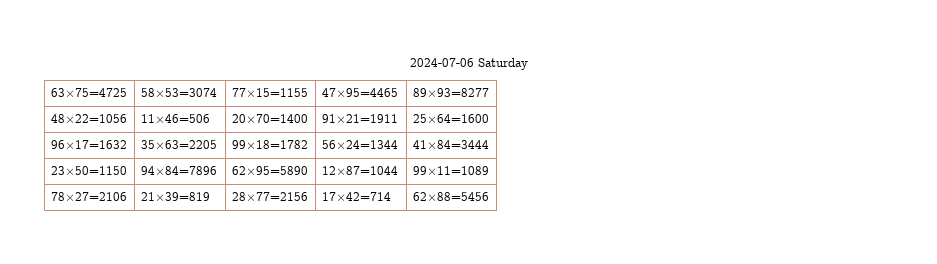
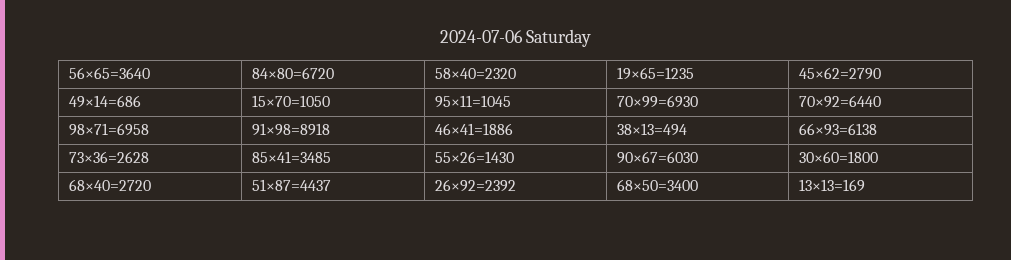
[50,88,127,97] [140,88,217,97] [231,88,308,97] [321,88,398,97] [412,88,489,97] [50,114,127,123] [140,114,210,123] [231,114,308,123] [321,114,398,123] [412,114,489,123] [50,140,127,149] [140,140,217,149] [231,140,308,149] [321,140,398,149] [412,140,489,149] [50,166,127,175] [140,166,217,175] [231,166,308,175] [321,166,398,175] [412,166,489,175] [50,192,127,201] [140,192,210,201] [231,192,308,201] [321,192,391,201] [412,192,489,201] 63×75=4725 | 58×53=3074 | 77×15=1155 | 47×95=4465 | 89×93=8277 // 48×22=1056 | 11×46=506 | 20×70=1400 | 91×21=1911 | 25×64=1600 // 96×17=1632 | 35×63=2205 | 99×18=1782 | 56×24=1344 | 41×84=3444 // 23×50=1150 | 94×84=7896 | 62×95=5890 | 12×87=1044 | 99×11=1089 // 78×27=2106 | 21×39=819 | 28×77=2156 | 17×42=714 | 62×88=5456 -> [68,67,150,79] [251,67,334,79] [434,68,516,79] [616,67,694,80] [798,67,881,80] [68,95,141,108] [251,95,330,107] [434,95,511,108] [616,95,698,108] [798,95,881,108] [68,123,149,136] [251,123,330,136] [434,123,513,135] [616,123,687,136] [798,123,877,136] [68,151,149,163] [251,151,331,163] [434,151,514,163] [616,151,698,164] [798,151,878,163] [68,179,151,191] [251,179,331,191] [434,179,516,192] [616,179,698,191] [798,179,865,192] 56×65=3640 | 84×80=6720 | 58×40=2320 | 19×65=1235 | 45×62=2790 // 49×14=686 | 15×70=1050 | 95×11=1045 | 70×99=6930 | 70×92=6440 // 98×71=6958 | 91×98=8918 | 46×41=1886 | 38×13=494 | 66×93=6138 // 73×36=2628 | 85×41=3485 | 55×26=1430 | 90×67=6030 | 30×60=1800 // 68×40=2720 | 51×87=4437 | 26×92=2392 | 68×50=3400 | 13×13=169

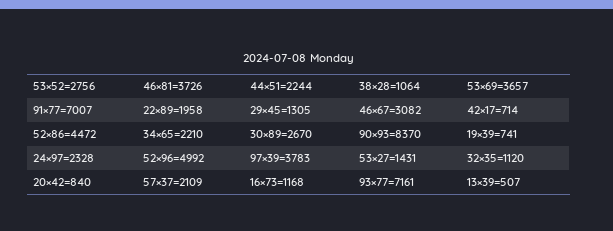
[439,29,592,47] [68,67,150,79] [251,67,334,79] [434,68,516,79] [616,67,694,80] [798,67,881,80] [68,95,141,108] [251,95,330,107] [434,95,511,108] [616,95,698,108] [798,95,881,108] [68,123,149,136] [251,123,330,136] [434,123,513,135] [616,123,687,136] [798,123,877,136] [68,151,149,163] [251,151,331,163] [434,151,514,163] [616,151,698,164] [798,151,878,163] [68,179,151,191] [251,179,331,191] [434,179,516,192] [616,179,698,191] [798,179,865,192] 2024-07-06 Saturday // 56×65=3640 | 84×80=6720 | 58×40=2320 | 19×65=1235 | 45×62=2790 // 49×14=686 | 15×70=1050 | 95×11=1045 | 70×99=6930 | 70×92=6440 // 98×71=6958 | 91×98=8918 | 46×41=1886 | 38×13=494 | 66×93=6138 // 73×36=2628 | 85×41=3485 | 55×26=1430 | 90×67=6030 | 30×60=1800 // 68×40=2720 | 51×87=4437 | 26×92=2392 | 68×50=3400 | 13×13=169 -> [243,54,354,64] [33,82,96,90] [143,82,203,90] [250,82,313,90] [359,82,421,90] [467,82,529,90] [33,106,93,114] [143,106,204,114] [250,106,312,114] [359,106,422,114] [467,106,519,114] [33,130,97,138] [143,130,204,138] [250,130,313,138] [359,130,422,138] [467,130,518,138] [33,154,95,162] [143,154,205,162] [250,154,311,162] [359,154,417,162] [467,154,525,162] [33,178,92,186] [143,178,203,186] [250,178,305,186] [359,178,415,186] [467,178,521,186] 2024-07-08 Monday // 53×52=2756 | 46×81=3726 | 44×51=2244 | 38×28=1064 | 53×69=3657 // 91×77=7007 | 22×89=1958 | 29×45=1305 | 46×67=3082 | 42×17=714 // 52×86=4472 | 34×65=2210 | 30×89=2670 | 90×93=8370 | 19×39=741 // 24×97=2328 | 52×96=4992 | 97×39=3783 | 53×27=1431 | 32×35=1120 // 20×42=840 | 57×37=2109 | 16×73=1168 | 93×77=7161 | 13×39=507

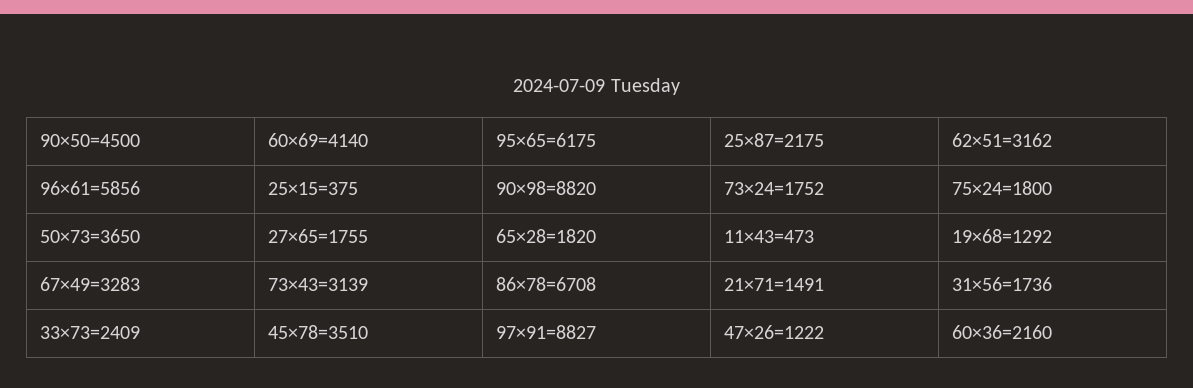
[243,54,354,64] [33,82,96,90] [143,82,203,90] [250,82,313,90] [359,82,421,90] [467,82,529,90] [33,106,93,114] [143,106,204,114] [250,106,312,114] [359,106,422,114] [467,106,519,114] [33,130,97,138] [143,130,204,138] [250,130,313,138] [359,130,422,138] [467,130,518,138] [33,154,95,162] [143,154,205,162] [250,154,311,162] [359,154,417,162] [467,154,525,162] [33,178,92,186] [143,178,203,186] [250,178,305,186] [359,178,415,186] [467,178,521,186] 2024-07-08 Monday // 53×52=2756 | 46×81=3726 | 44×51=2244 | 38×28=1064 | 53×69=3657 // 91×77=7007 | 22×89=1958 | 29×45=1305 | 46×67=3082 | 42×17=714 // 52×86=4472 | 34×65=2210 | 30×89=2670 | 90×93=8370 | 19×39=741 // 24×97=2328 | 52×96=4992 | 97×39=3783 | 53×27=1431 | 32×35=1120 // 20×42=840 | 57×37=2109 | 16×73=1168 | 93×77=7161 | 13×39=507 -> [513,78,680,95] [40,134,141,147] [268,133,369,147] [496,133,597,147] [724,133,825,147] [952,133,1053,147] [40,181,141,195] [268,182,359,195] [496,181,597,195] [724,182,825,195] [952,181,1053,195] [40,229,141,243] [268,229,369,243] [496,229,597,243] [724,230,815,243] [952,229,1053,243] [40,277,141,291] [268,278,369,291] [496,277,597,291] [724,278,825,291] [952,277,1053,291] [40,326,141,339] [268,325,369,339] [496,325,597,339] [724,325,825,339] [952,325,1053,339] 2024-07-09 Tuesday // 90×50=4500 | 60×69=4140 | 95×65=6175 | 25×87=2175 | 62×51=3162 // 96×61=5856 | 25×15=375 | 90×98=8820 | 73×24=1752 | 75×24=1800 // 50×73=3650 | 27×65=1755 | 65×28=1820 | 11×43=473 | 19×68=1292 // 67×49=3283 | 73×43=3139 | 86×78=6708 | 21×71=1491 | 31×56=1736 // 33×73=2409 | 45×78=3510 | 97×91=8827 | 47×26=1222 | 60×36=2160

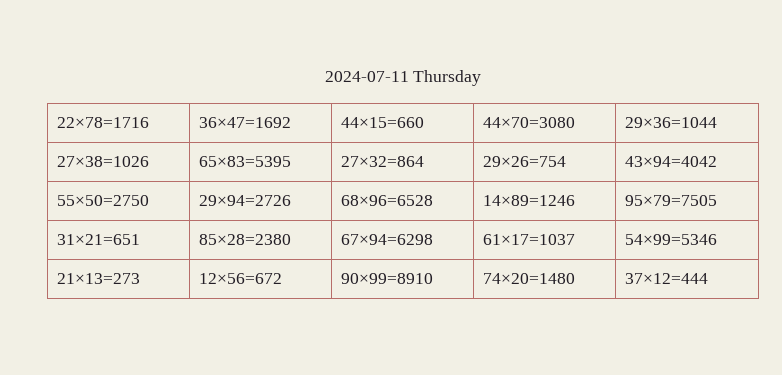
[513,78,680,95] [40,134,141,147] [268,133,369,147] [496,133,597,147] [724,133,825,147] [952,133,1053,147] [40,181,141,195] [268,182,359,195] [496,181,597,195] [724,182,825,195] [952,181,1053,195] [40,229,141,243] [268,229,369,243] [496,229,597,243] [724,230,815,243] [952,229,1053,243] [40,277,141,291] [268,278,369,291] [496,277,597,291] [724,278,825,291] [952,277,1053,291] [40,326,141,339] [268,325,369,339] [496,325,597,339] [724,325,825,339] [952,325,1053,339] 2024-07-09 Tuesday // 90×50=4500 | 60×69=4140 | 95×65=6175 | 25×87=2175 | 62×51=3162 // 96×61=5856 | 25×15=375 | 90×98=8820 | 73×24=1752 | 75×24=1800 // 50×73=3650 | 27×65=1755 | 65×28=1820 | 11×43=473 | 19×68=1292 // 67×49=3283 | 73×43=3139 | 86×78=6708 | 21×71=1491 | 31×56=1736 // 33×73=2409 | 45×78=3510 | 97×91=8827 | 47×26=1222 | 60×36=2160 -> [324,70,482,86] [57,117,150,128] [199,117,292,128] [341,117,425,128] [483,117,576,128] [625,117,718,128] [57,156,150,167] [199,156,292,167] [341,156,425,167] [483,156,567,167] [625,156,718,167] [57,195,150,206] [199,195,292,206] [341,195,434,206] [483,195,576,206] [625,195,718,206] [57,234,141,245] [199,234,292,245] [341,234,434,245] [483,234,576,245] [625,234,718,245] [57,273,141,284] [199,273,283,284] [341,273,434,284] [483,273,576,284] [625,273,709,284] 2024-07-11 Thursday // 22×78=1716 | 36×47=1692 | 44×15=660 | 44×70=3080 | 29×36=1044 // 27×38=1026 | 65×83=5395 | 27×32=864 | 29×26=754 | 43×94=4042 // 55×50=2750 | 29×94=2726 | 68×96=6528 | 14×89=1246 | 95×79=7505 // 31×21=651 | 85×28=2380 | 67×94=6298 | 61×17=1037 | 54×99=5346 // 21×13=273 | 12×56=672 | 90×99=8910 | 74×20=1480 | 37×12=444

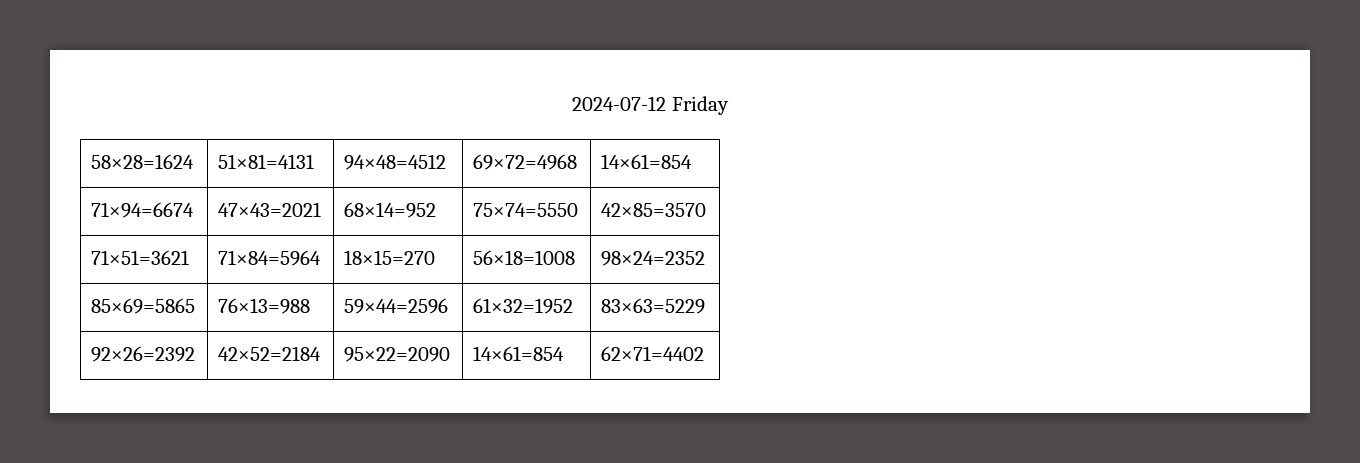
[324,70,482,86] [57,117,150,128] [199,117,292,128] [341,117,425,128] [483,117,576,128] [625,117,718,128] [57,156,150,167] [199,156,292,167] [341,156,425,167] [483,156,567,167] [625,156,718,167] [57,195,150,206] [199,195,292,206] [341,195,434,206] [483,195,576,206] [625,195,718,206] [57,234,141,245] [199,234,292,245] [341,234,434,245] [483,234,576,245] [625,234,718,245] [57,273,141,284] [199,273,283,284] [341,273,434,284] [483,273,576,284] [625,273,709,284] 2024-07-11 Thursday // 22×78=1716 | 36×47=1692 | 44×15=660 | 44×70=3080 | 29×36=1044 // 27×38=1026 | 65×83=5395 | 27×32=864 | 29×26=754 | 43×94=4042 // 55×50=2750 | 29×94=2726 | 68×96=6528 | 14×89=1246 | 95×79=7505 // 31×21=651 | 85×28=2380 | 67×94=6298 | 61×17=1037 | 54×99=5346 // 21×13=273 | 12×56=672 | 90×99=8910 | 74×20=1480 | 37×12=444 -> [572,96,729,115] [91,154,195,169] [218,154,315,169] [344,154,447,170] [473,154,578,170] [601,154,693,169] [91,202,195,218] [218,202,322,217] [344,202,437,218] [473,203,579,217] [601,203,707,217] [91,250,190,265] [218,250,322,266] [344,250,436,265] [473,250,576,265] [601,251,706,266] [91,298,196,314] [218,298,311,314] [344,298,449,314] [473,298,574,314] [601,298,706,314] [91,346,196,362] [218,346,322,361] [344,347,451,362] [473,346,565,361] [601,346,705,361] 2024-07-12 Friday // 58×28=1624 | 51×81=4131 | 94×48=4512 | 69×72=4968 | 14×61=854 // 71×94=6674 | 47×43=2021 | 68×14=952 | 75×74=5550 | 42×85=3570 // 71×51=3621 | 71×84=5964 | 18×15=270 | 56×18=1008 | 98×24=2352 // 85×69=5865 | 76×13=988 | 59×44=2596 | 61×32=1952 | 83×63=5229 // 92×26=2392 | 42×52=2184 | 95×22=2090 | 14×61=854 | 62×71=4402

